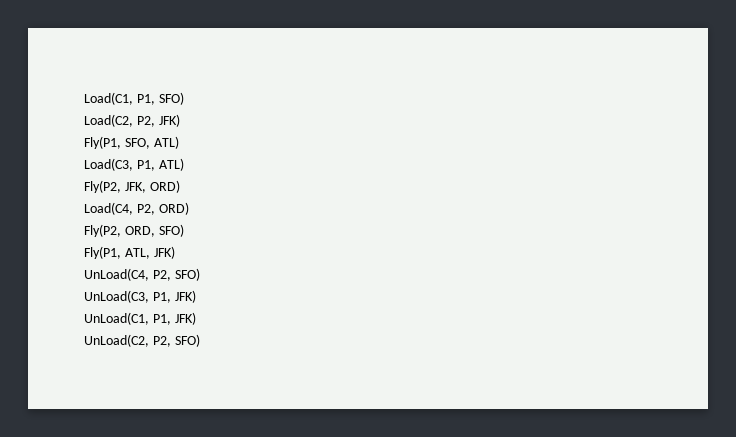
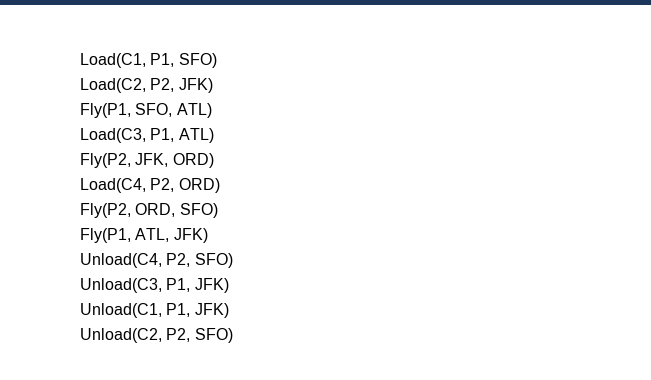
[84,268,149,281] UnLoad(C4, -> [80,253,162,268] Unload(C4,
[84,290,196,303] [84,312,196,325] [84,334,149,347] UnLoad(C3, P1, JFK) // UnLoad(C1, P1, JFK) // UnLoad(C2, -> [80,278,229,293] [80,303,229,318] [80,328,162,343] Unload(C3, P1, JFK) // Unload(C1, P1, JFK) // Unload(C2,

